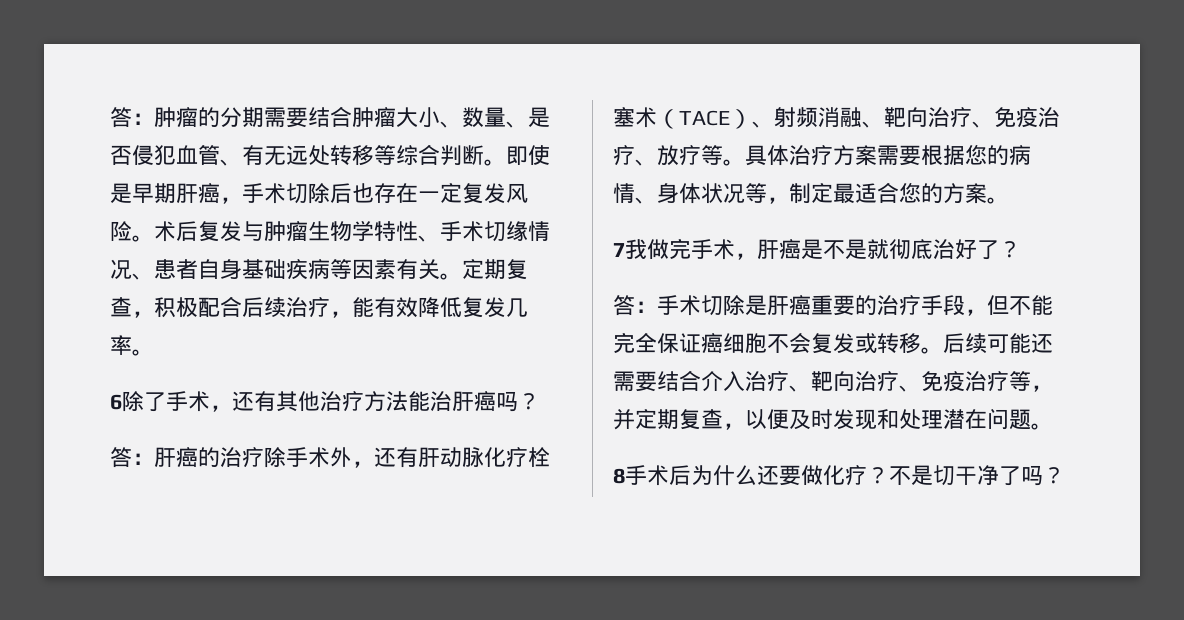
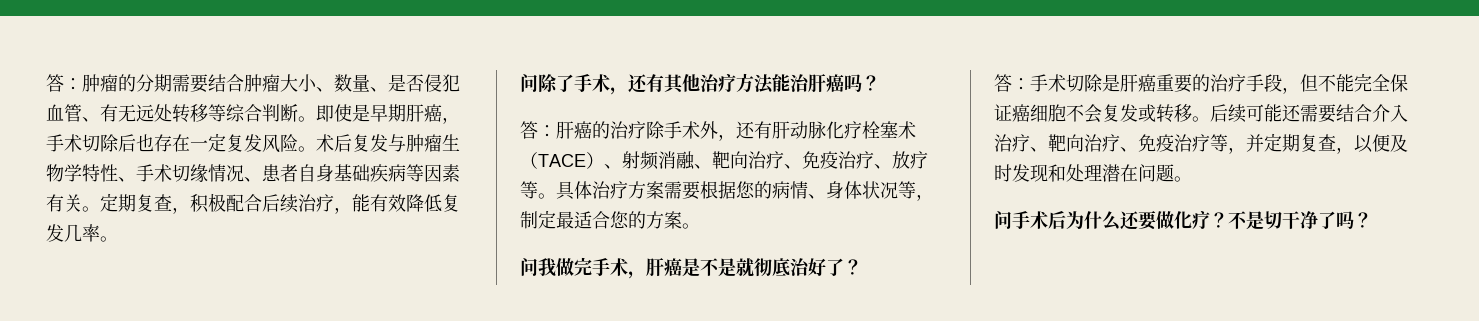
[110,394,122,410] 6 -> [520,74,538,92] 问
[613,243,625,257] 7 -> [520,258,538,276] 问
[613,468,625,484] 8 -> [994,211,1012,229] 问

